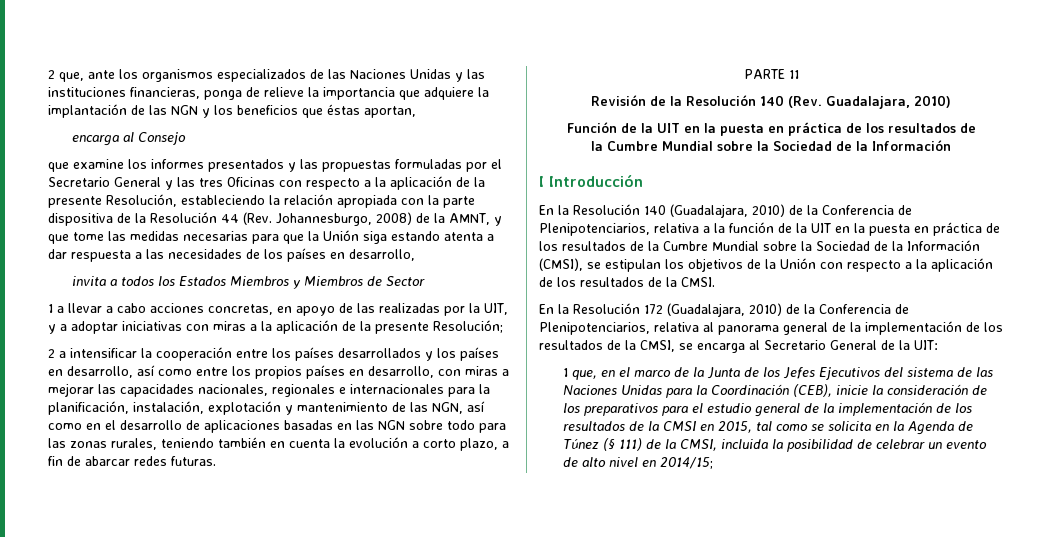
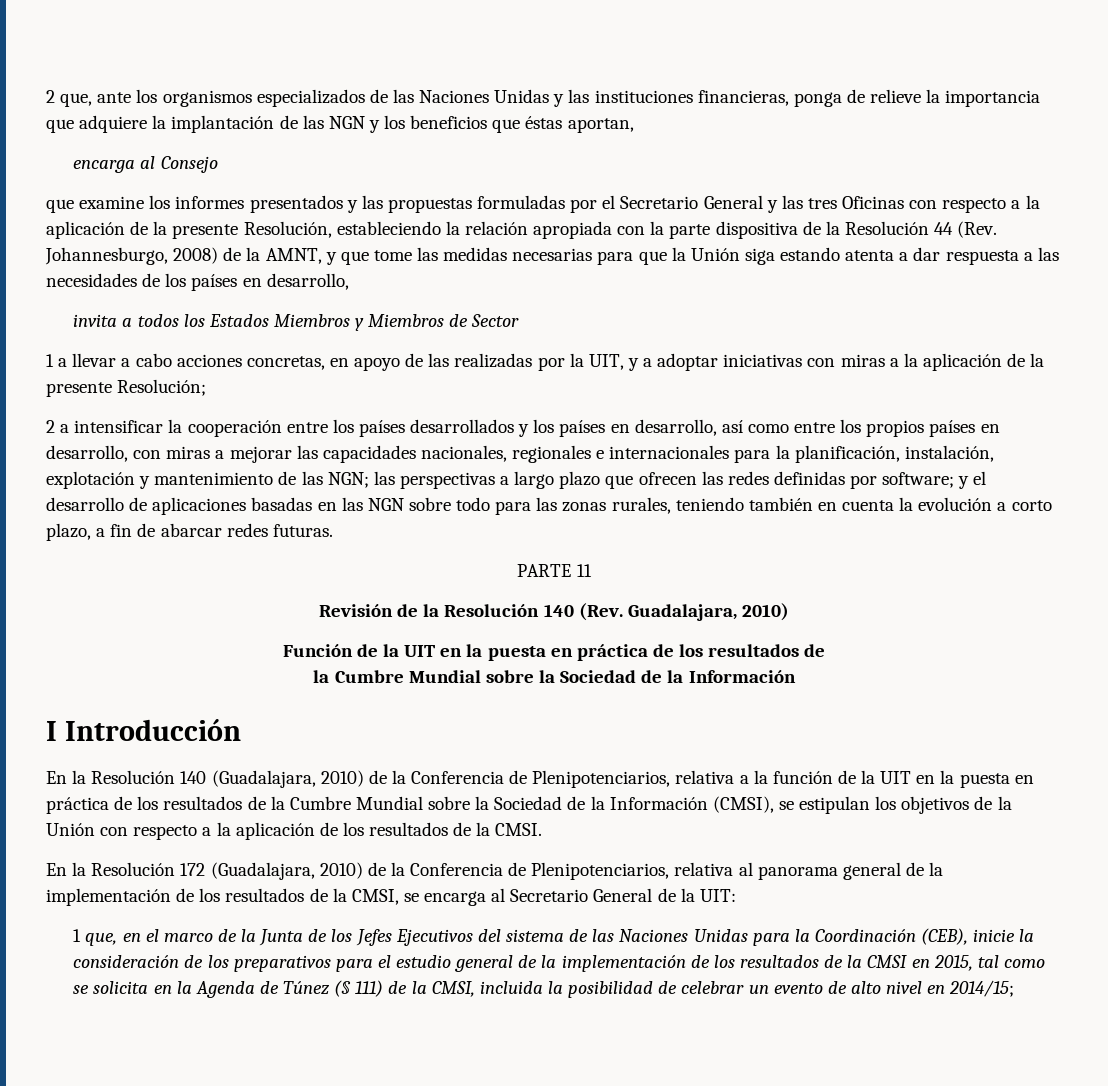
[432,401,485,414] [48,423,101,430] NGN, así como en -> [327,471,970,489] NGN; las perspectivas a largo plazo que ofrecen las redes definidas por software; y

